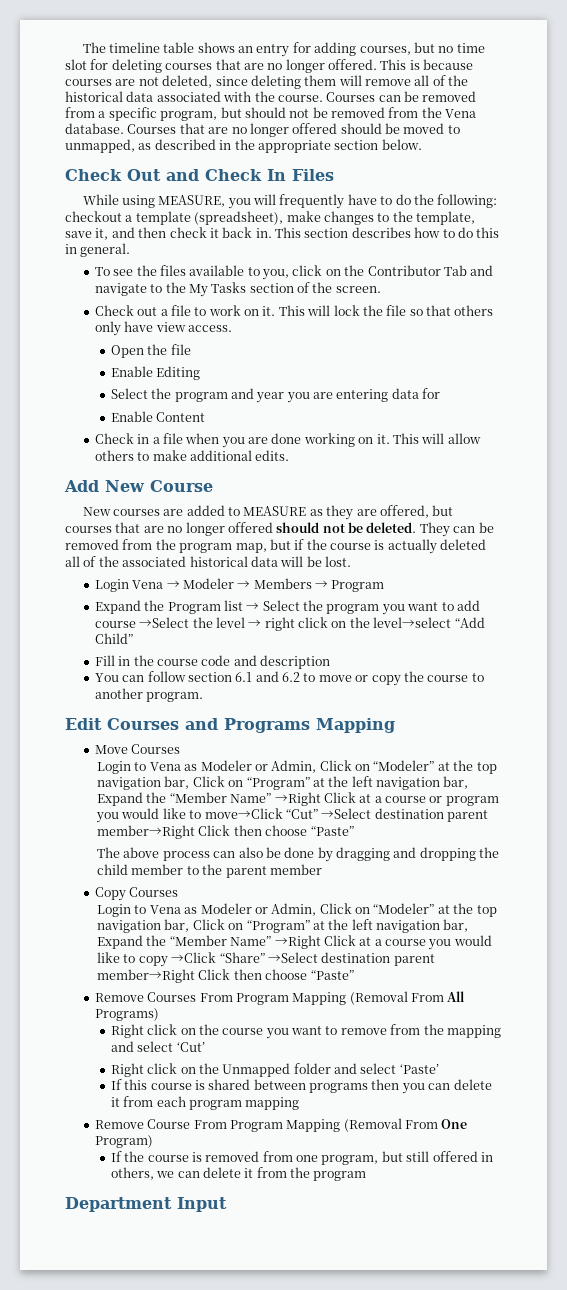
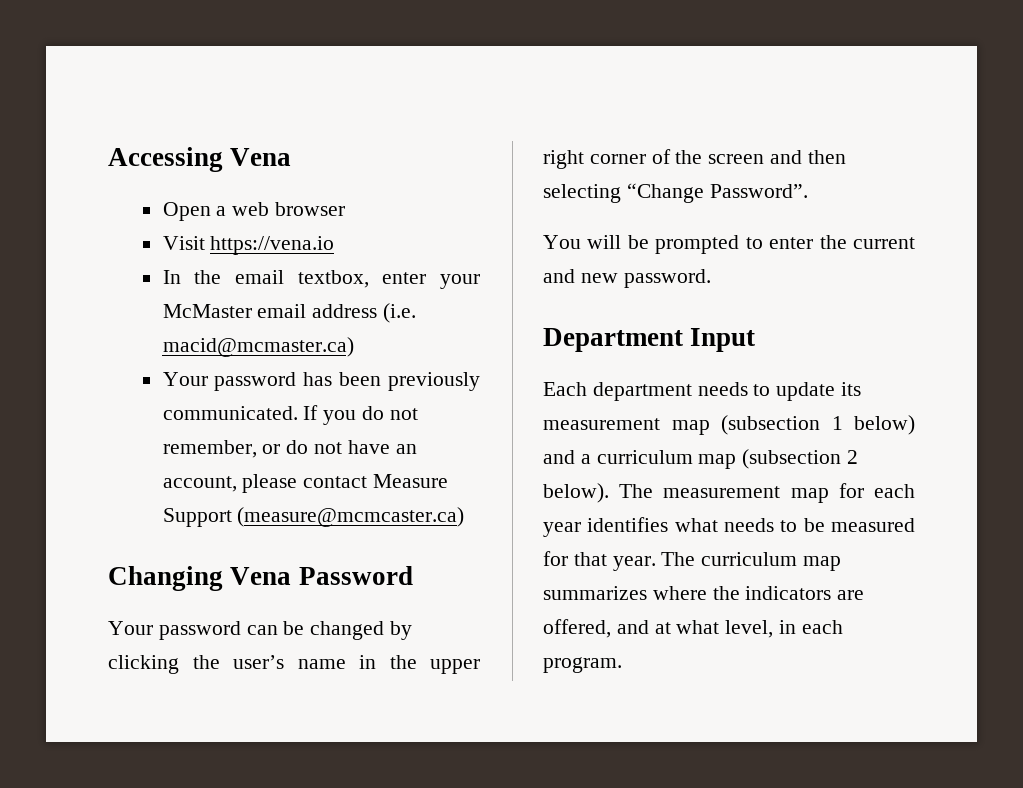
[82,42,485,57] [65,59,474,73] [65,75,469,89] [65,91,477,102] [65,107,477,121] [65,123,460,137] [65,139,422,153] [65,169,334,181] [82,194,498,209] [65,211,475,225] [65,227,500,240] [65,243,131,257] [94,265,494,280] [94,282,381,297] [94,305,494,316] [94,321,232,336] [110,344,191,358] [110,366,201,380] [110,388,441,403] [110,411,206,422] [94,433,481,448] [94,450,290,461] [64,480,213,492] [82,505,454,520] [65,522,494,537] [65,539,487,554] [65,556,351,567] [94,578,385,592] [94,600,480,615] [94,617,485,631] [94,633,133,644] [94,655,331,669] [94,671,484,686] [94,688,204,702] [65,718,395,733] [94,744,181,754] [97,760,497,774] [97,776,469,790] [97,792,499,806] [96,808,489,823] [97,825,354,839] [97,847,500,862] [97,864,322,878] [94,887,179,901] [97,903,497,917] [97,919,469,933] [97,935,492,950] [97,952,435,967] [97,969,354,983] [94,991,466,1005] [94,1008,159,1021] [110,1024,501,1039] [110,1041,205,1052] [110,1063,439,1077] [110,1079,492,1094] [110,1096,300,1110] [94,1118,468,1132] [94,1135,153,1148] [110,1151,493,1165] [110,1167,367,1181] [65,1197,227,1212] The timeline table shows an entry for adding courses, but no time slot for deleting courses that are no longer offered. This is because courses are not deleted, since deleting them will remove all of the historical data associated with the course. Courses can be removed from a specific program, but should not be removed from the Vena database. Courses that are no longer offered should be moved to unmapped, as described in the appropriate section below. // Check Out and Check In Files // While using MEASURE, you will frequently have to do the following: checkout a template (spreadsheet), make changes to the template, save it, and then check it back in. This section describes how to do this in general. // To see the files available to you, click on the Contributor Tab and navigate to the My Tasks section of the screen. // Check out a file to work on it. This will lock the file so that others only have view access. // Open the file // Enable Editing // Select the program and year you are entering data for // Enable Content // Check in a file when you are done working on it. This will allow others to make additional edits. // Add New Course // New courses are added to MEASURE as they are offered, but courses that are no longer offered should not be deleted. They can be removed from the program map, but if the course is actually deleted all of the associated historical data will be lost. // Login Vena → Modeler → Members → Program // Expand the Program list → Select the program you want to add course →Select the level → right click on the level→select “Add Child” // Fill in the course code and description // You can follow section 6.1 and 6.2 to move or copy the course to another program. // Edit Courses and Programs Mapping // Move Courses // Login to Vena as Modeler or Admin, Click on “Modeler” at the top navigation bar, Click on “Program” at the left navigation bar, Expand the “Member Name” →Right Click at a course or program you would like to move→Click “Cut” →Select destination parent member→Right Click then choose “Paste” // The above process can also be done by dragging and dropping the child member to the parent member // Copy Courses // Login to Vena as Modeler or Admin, Click on “Modeler” at the top navigation bar, Click on “Program” at the left navigation bar, Expand the “Member Name” →Right Click at a course you would like to copy →Click “Share” →Select destination parent member→Right Click then choose “Paste” // Remove Courses From Program Mapping (Removal From All Programs) // Right click on the course you want to remove from the mapping and select ‘Cut’ // Right click on the Unmapped folder and select ‘Paste’ // If this course is shared between programs then you can delete it from each program mapping // Remove Course From Program Mapping (Removal From One Program) // If the course is removed from one program, but still offered in others, we can delete it from the program // Department Input -> [108,147,292,172] [162,202,345,221] [162,236,335,255] [162,270,480,289] [162,303,416,323] [162,337,354,357] [162,372,480,391] [162,405,418,425] [162,440,417,458] [162,474,448,493] [162,507,465,527] [108,566,413,591] [108,621,413,640] [108,655,480,674] [543,149,846,169] [543,183,808,203] [543,235,915,254] [543,269,711,288] [543,328,756,352] [543,382,862,401] [543,415,915,435] [543,449,859,469] [543,483,915,503] [543,517,915,537] [543,551,842,571] [543,586,865,600] [543,619,843,638] [543,657,622,673] Accessing Vena // Open a web browser // Visit https://vena.io // In the email textbox, enter your McMaster email address (i.e. macid@mcmaster.ca) // Your password has been previously communicated. If you do not remember, or do not have an account, please contact Measure Support (measure@mcmcaster.ca) // Changing Vena Password // Your password can be changed by clicking the user’s name in the upper right corner of the screen and then selecting “Change Password”. // You will be prompted to enter the current and new password. // Department Input // Each department needs to update its measurement map (subsection 1 below) and a curriculum map (subsection 2 below). The measurement map for each year identifies what needs to be measured for that year. The curriculum map summarizes where the indicators are offered, and at what level, in each program.

